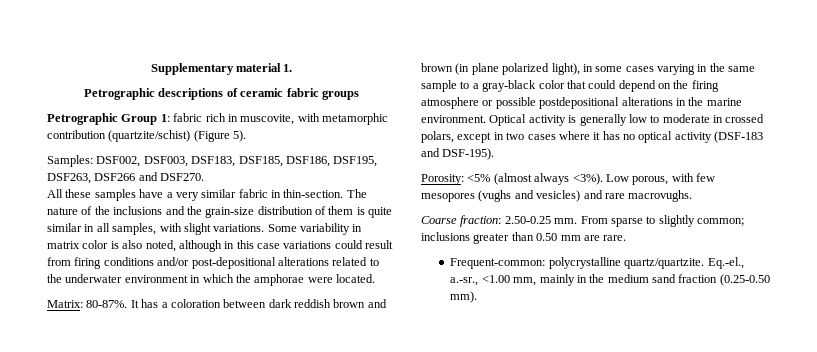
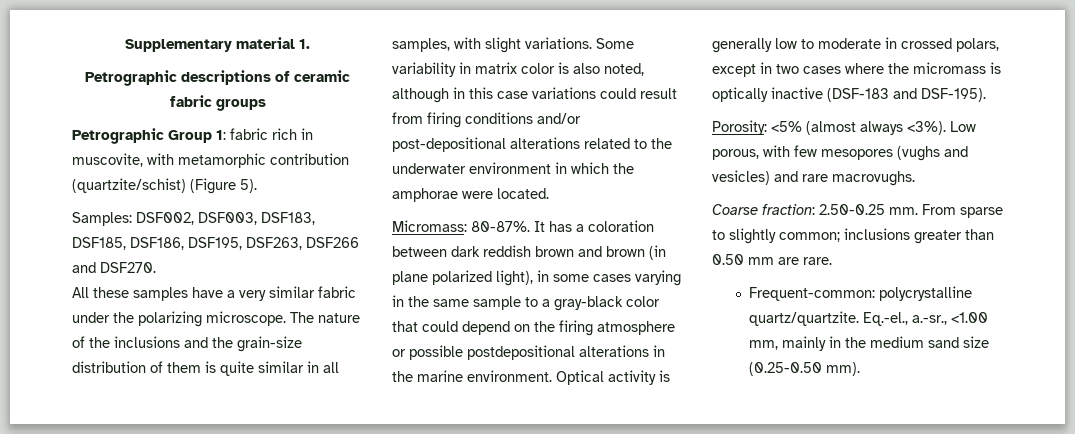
[271,189,344,198] in thin-section. -> [72,311,286,327] under the polarizing microscope.
[47,300,83,308] Matrix: -> [392,220,467,232] Micromass:
[593,131,712,143] it has no optical activity -> [888,62,1001,74] [712,87,823,102] the micromass is optically inactive
[678,274,718,283] fraction -> [963,336,990,348] size

